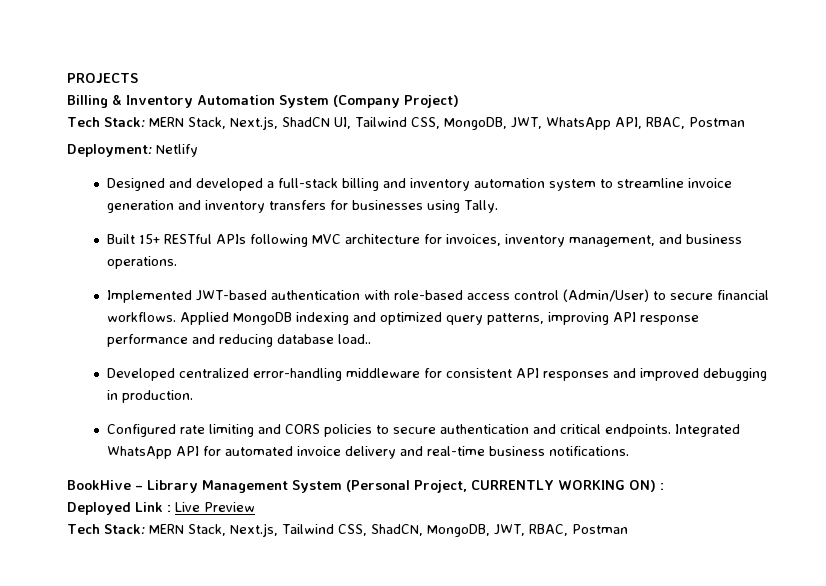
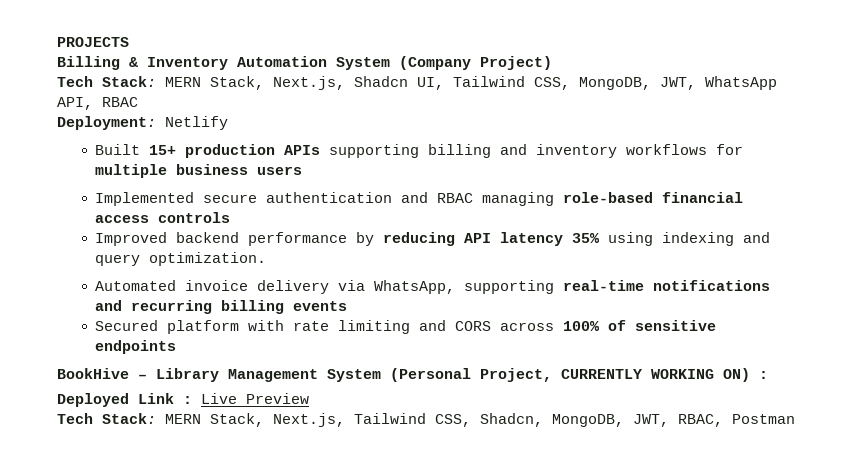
[281,117,330,127] ShadCN -> [354,76,408,87] Shadcn
[645,117,745,129] RBAC, Postman -> [102,97,138,107] RBAC
[107,178,733,191] [107,200,499,213] [107,234,743,247] [107,256,178,269] [107,289,770,303] [107,312,700,325] [107,334,372,347] [107,368,768,381] [107,390,194,403] [107,424,741,437] [107,446,630,459] Designed and developed a full-stack billing and inventory automation system to streamline invoice generation and inventory transfers for businesses using Tally. // Built 15+ RESTful APIs following MVC architecture for invoices, inventory management, and business operations. // Implemented JWT-based authentication with role-based access control (Admin/User) to secure financial workflows. Applied MongoDB indexing and optimized query patterns, improving API response performance and reducing database load.. // Developed centralized error-handling middleware for consistent API responses and improved debugging in production. // Configured rate limiting and CORS policies to secure authentication and critical endpoints. Integrated WhatsApp API for automated invoice delivery and real-time business notifications. -> [95,144,744,158] [95,164,303,178] [95,192,744,206] [95,212,231,223] [95,232,771,246] [95,252,267,266] [95,280,771,294] [95,300,348,314] [95,320,717,334] [95,340,177,354] Built 15+ production APIs supporting billing and inventory workflows for multiple business users // Implemented secure authentication and RBAC managing role-based financial access controls // Improved backend performance by reducing API latency 35% using indexing and query optimization. // Automated invoice delivery via WhatsApp, supporting real-time notifications and recurring billing events // Secured platform with rate limiting and CORS across 100% of sensitive endpoints
[370,524,423,536] ShadCN, -> [480,413,543,427] Shadcn,

